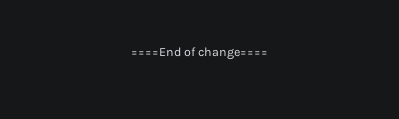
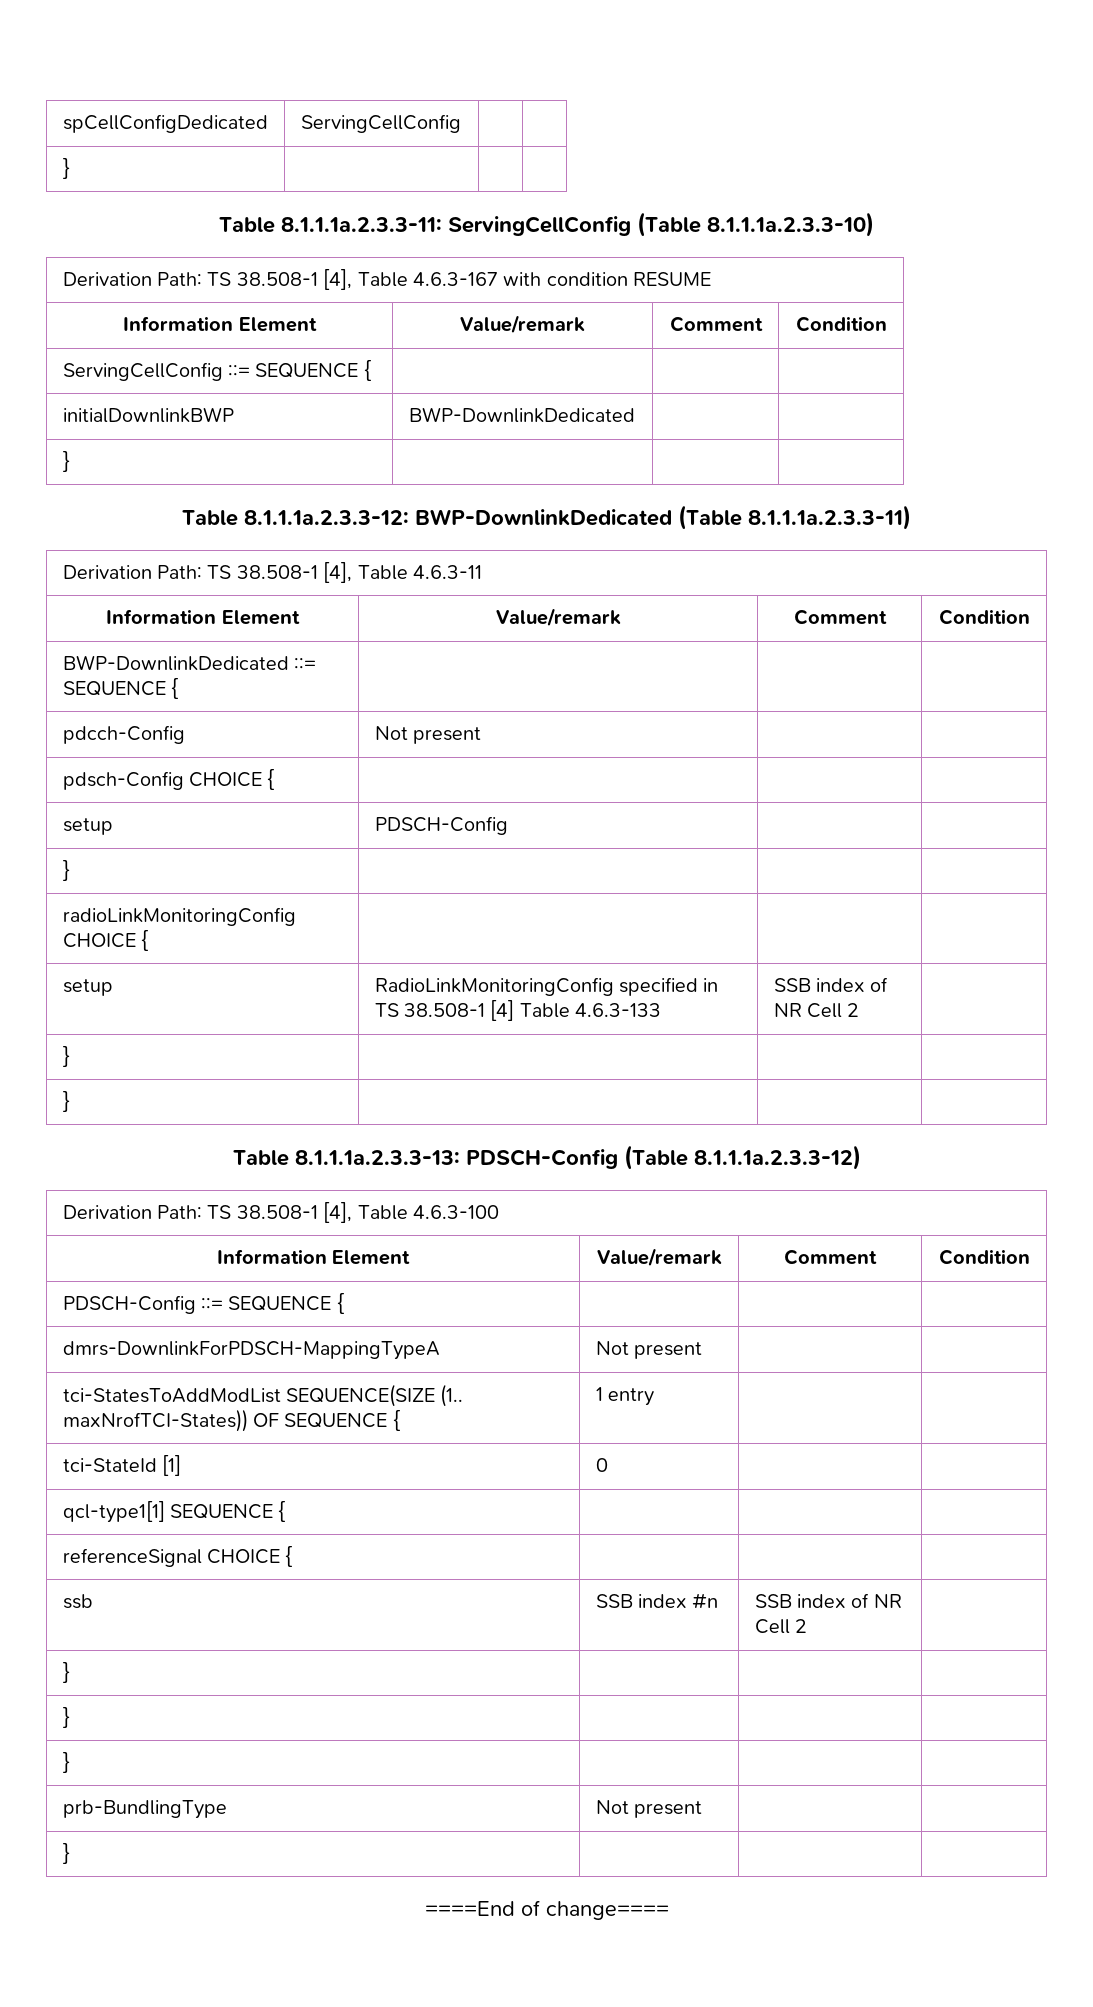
(130, 52) none -> [62,114,268,133] [300,114,461,133] [62,158,70,179] [219,212,874,237] [62,269,712,290] [123,316,317,332] [460,315,585,334] [669,316,763,332] [795,316,887,332] [62,360,372,381] [62,407,234,423] [408,407,635,423] [62,451,70,472] [182,505,911,530] [62,562,482,583] [106,609,300,625] [495,608,621,627] [793,609,887,625] [938,609,1030,625] [62,655,316,671] [62,678,179,699] [62,725,185,744] [374,726,481,744] [62,769,276,790] [62,818,113,835] [374,816,508,835] [62,860,70,881] [62,907,296,926] [62,930,149,951] [62,979,113,996] [374,977,719,996] [374,1000,662,1021] [773,977,889,992] [773,1003,860,1018] [62,1046,70,1067] [62,1091,70,1112] [232,1145,861,1170] [62,1202,499,1223] [216,1249,411,1265] [596,1248,722,1267] [784,1249,877,1265] [938,1249,1030,1265] [62,1293,345,1314] [62,1341,440,1360] [595,1341,702,1359] [62,1384,464,1407] [62,1409,401,1432] [595,1387,654,1406] [62,1455,181,1476] [595,1458,608,1472] [62,1501,287,1523] [62,1546,294,1567] [62,1594,93,1609] [595,1593,719,1609] [754,1593,902,1608] [754,1619,807,1634] [62,1662,70,1683] [62,1707,70,1728] [62,1752,70,1773] [62,1800,227,1819] [595,1800,702,1818] [62,1843,70,1864] spCellConfigDedicated | ServingCellConfig | | // } | | | // Table 8.1.1.1a.2.3.3-11: ServingCellConfig (Table 8.1.1.1a.2.3.3-10) // Derivation Path: TS 38.508-1 [4], Table 4.6.3-167 with condition RESUME // Information Element | Value/remark | Comment | Condition // ServingCellConfig ::= SEQUENCE { | | | // initialDownlinkBWP | BWP-DownlinkDedicated | | // } | | | // Table 8.1.1.1a.2.3.3-12: BWP-DownlinkDedicated (Table 8.1.1.1a.2.3.3-11) // Derivation Path: TS 38.508-1 [4], Table 4.6.3-11 // Information Element | Value/remark | Comment | Condition // BWP-DownlinkDedicated ::= SEQUENCE { | | | // pdcch-Config | Not present | | // pdsch-Config CHOICE { | | | // setup | PDSCH-Config | | // } | | | // radioLinkMonitoringConfig CHOICE { | | | // setup | RadioLinkMonitoringConfig specified in TS 38.508-1 [4] Table 4.6.3-133 | SSB index of NR Cell 2 | // } | | | // } | | | // Table 8.1.1.1a.2.3.3-13: PDSCH-Config (Table 8.1.1.1a.2.3.3-12) // Derivation Path: TS 38.508-1 [4], Table 4.6.3-100 // Information Element | Value/remark | Comment | Condition // PDSCH-Config ::= SEQUENCE { | | | // dmrs-DownlinkForPDSCH-MappingTypeA | Not present | | // tci-StatesToAddModList SEQUENCE(SIZE (1.. maxNrofTCI-States)) OF SEQUENCE { | 1 entry | | // tci-StateId [1] | 0 | | // qcl-type1[1] SEQUENCE { | | | // referenceSignal CHOICE { | | | // ssb | SSB index #n | SSB index of NR Cell 2 | // } | | | // } | | | // } | | | // prb-BundlingType | Not present | | // } | | | //

